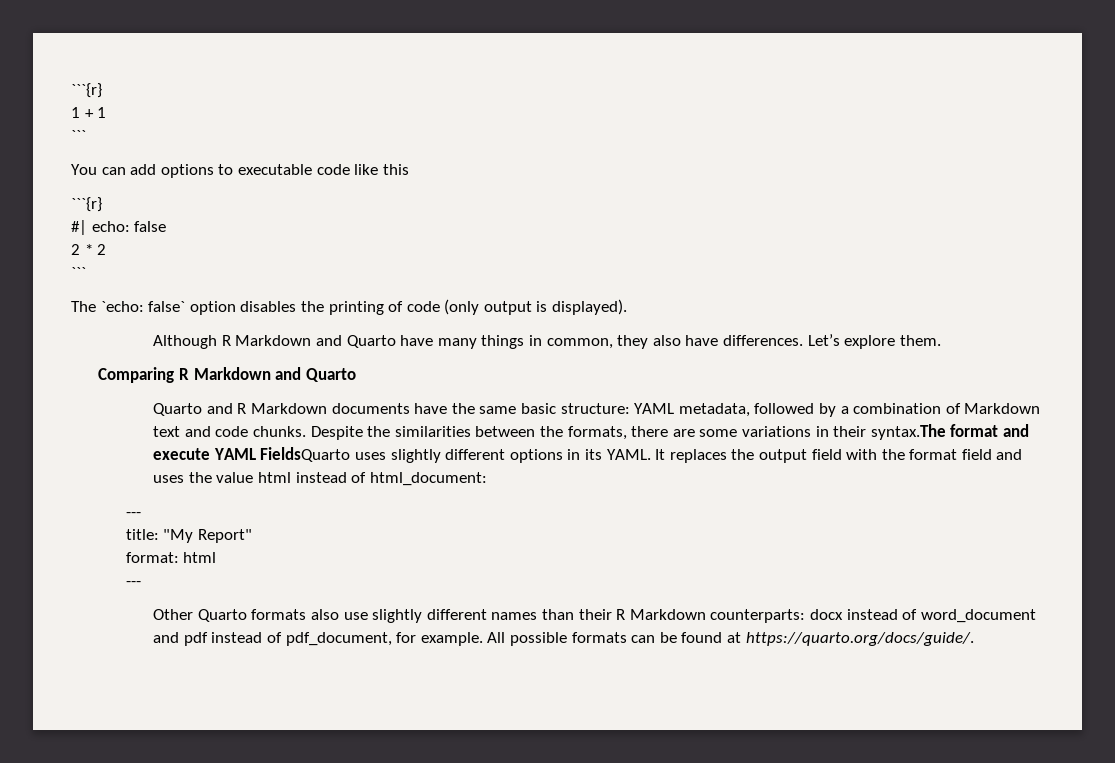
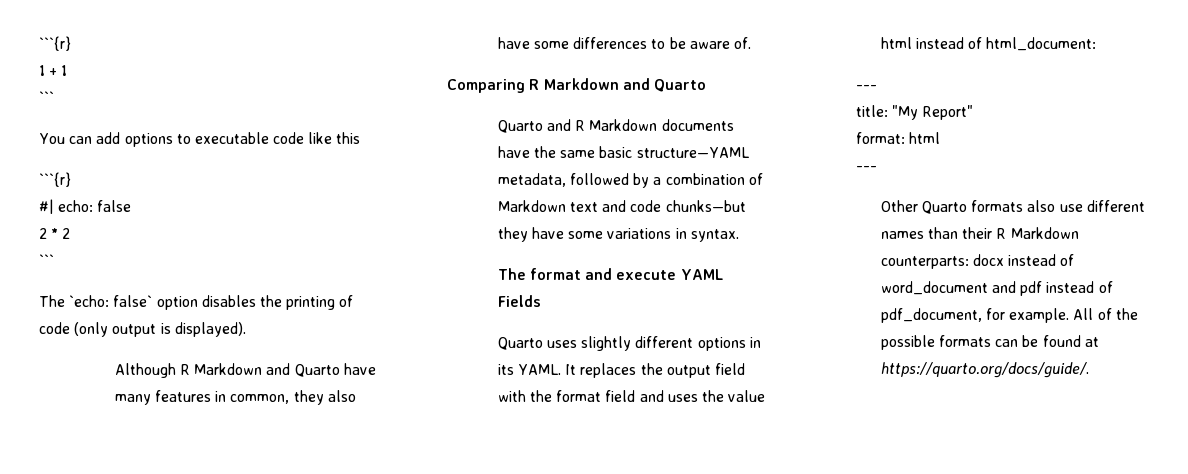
[481,335,525,349] things -> [154,390,211,402] features
[722,334,941,349] differences. Let’s explore them. -> [533,37,751,49] some differences to be aware of.
[560,403,675,414] structure: YAML -> [636,147,749,158] structure—YAML
[253,426,695,440] chunks. Despite the similarities between the formats, there are -> [665,200,746,212] [497,227,564,242] chunks—but they have
[833,424,946,440] their syntax.The -> [690,229,739,242] [497,268,526,280] syntax. // The
[260,447,351,462] FieldsQuarto -> [497,295,541,307] [497,337,543,350] Fields // Quarto
[372,609,423,623] slightly -> (1083, 208) none
(506, 637) none -> [1097,308,1138,320] of the

